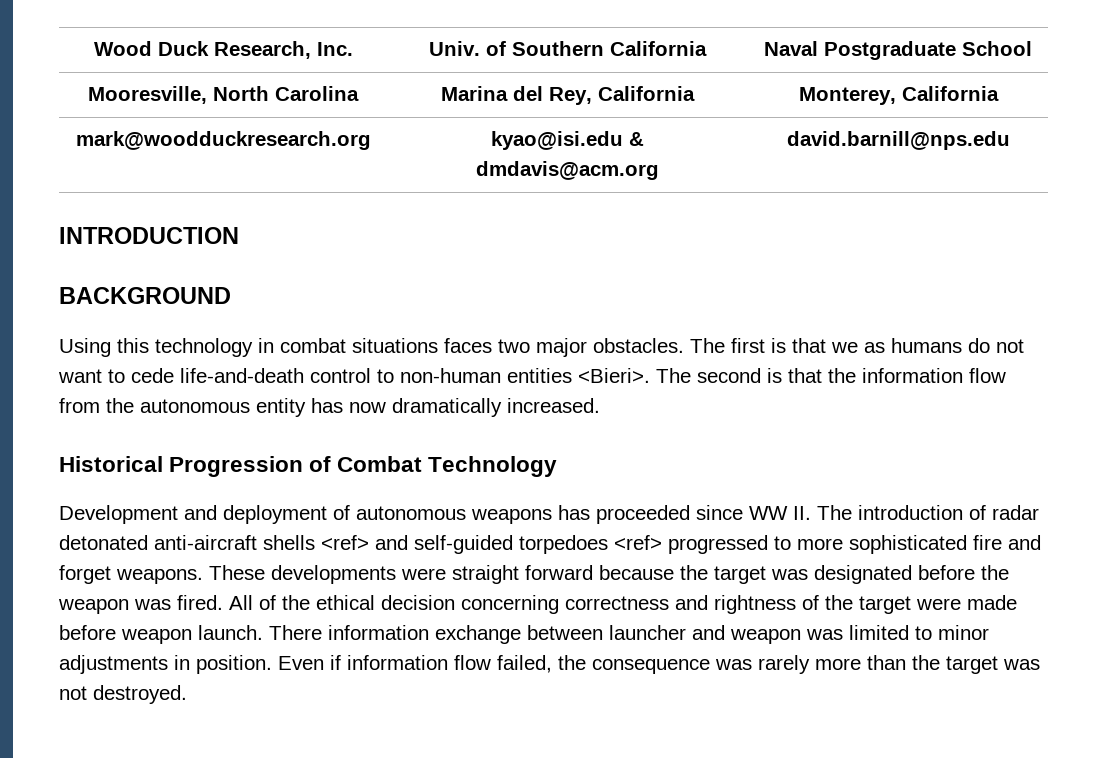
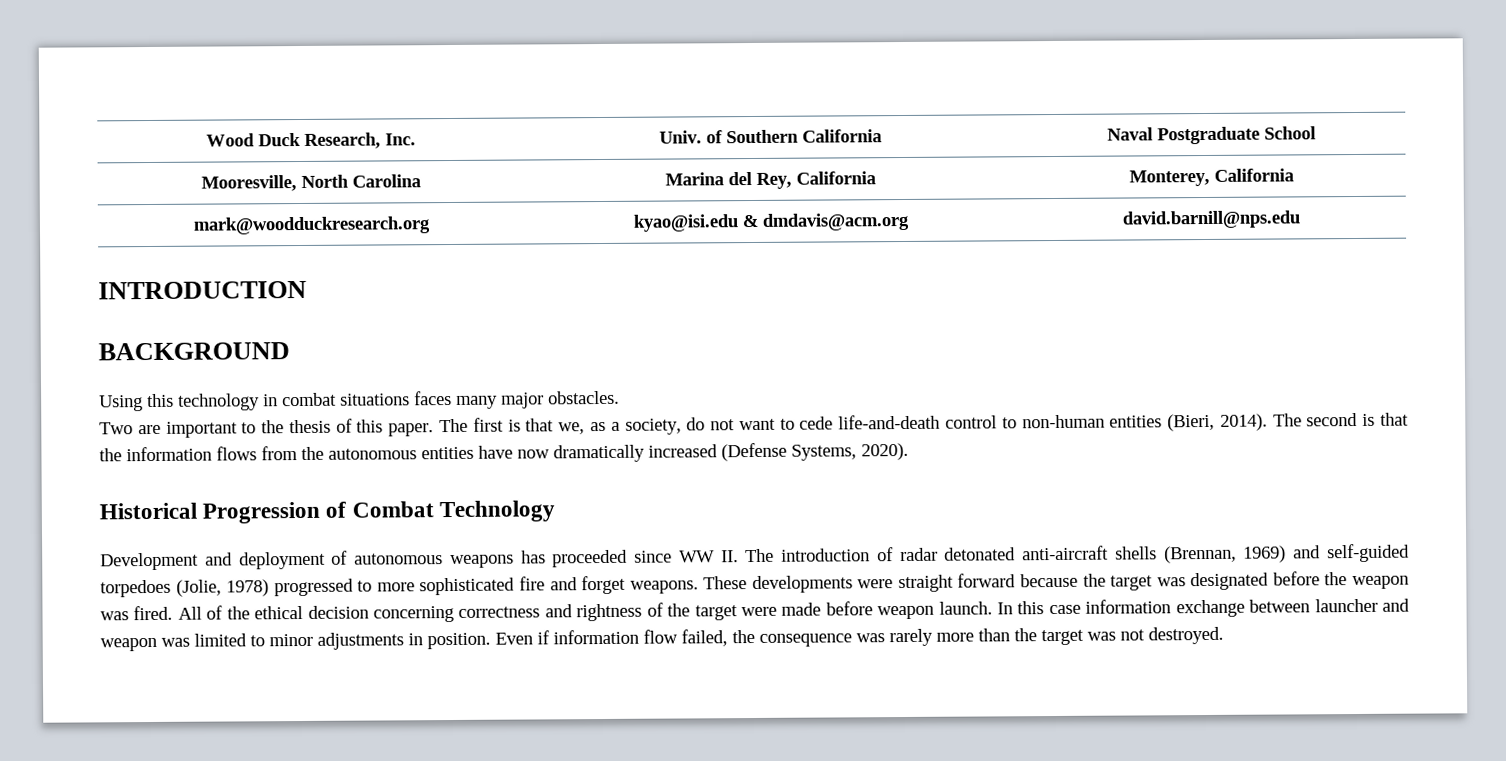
[498,339,530,353] two -> [456,395,498,409] many
[690,338,962,353] The first is that we as humans -> [99,417,682,438] // Two are important to the thesis of this paper. The first is that we, as a society,
[578,368,650,383] <Bieri>. -> [1167,413,1268,432] (Bieri, 2014).
[969,368,1006,383] flow -> [216,446,257,461] flows
[256,398,600,417] entity has now dramatically increased. -> [421,442,909,463] entities have now dramatically increased (Defense Systems, 2020).
[321,535,369,550] <ref> -> [1163,545,1287,564] (Brennan, 1969)
[614,535,662,550] <ref> -> [175,579,270,597] (Jolie, 1978)
[269,625,322,640] There -> [997,601,1081,615] In this case

